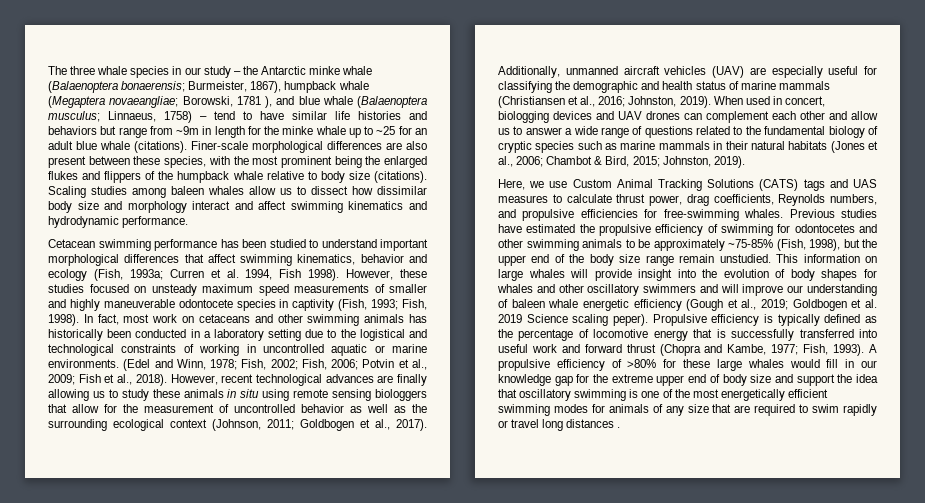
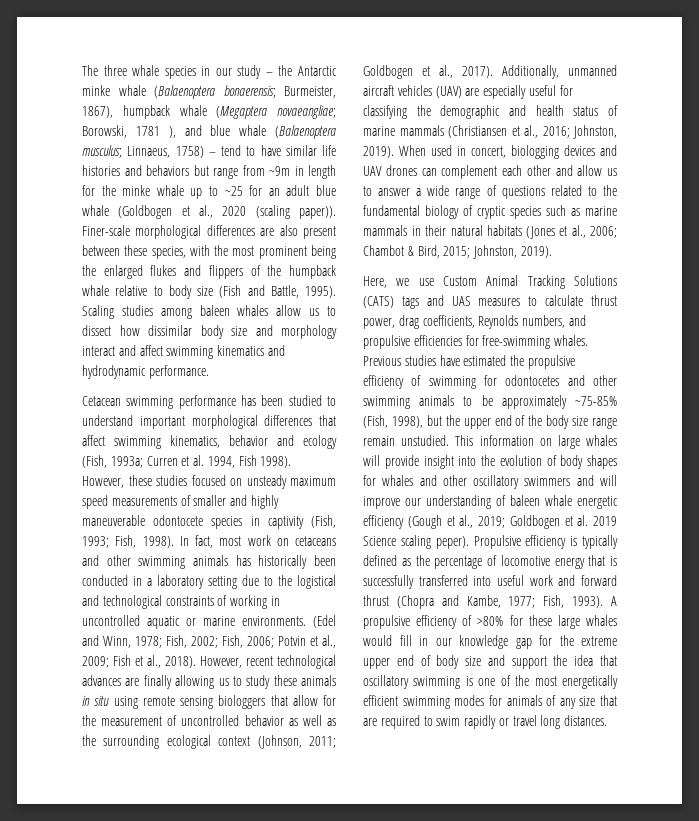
[134,141,187,153] (citations). -> [118,205,336,219] (Goldbogen et al., 2020 (scaling paper)).
[373,171,427,183] (citations). -> [219,285,336,298] (Fish and Battle, 1995).
[566,419,621,428] distances . -> [564,715,608,726] distances.

